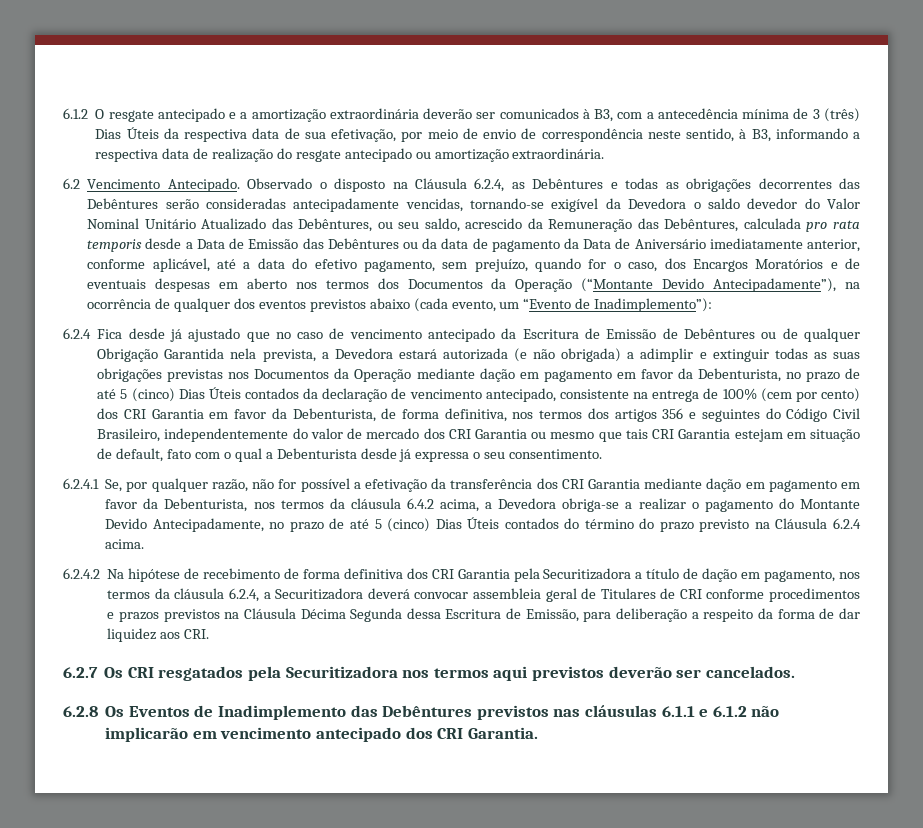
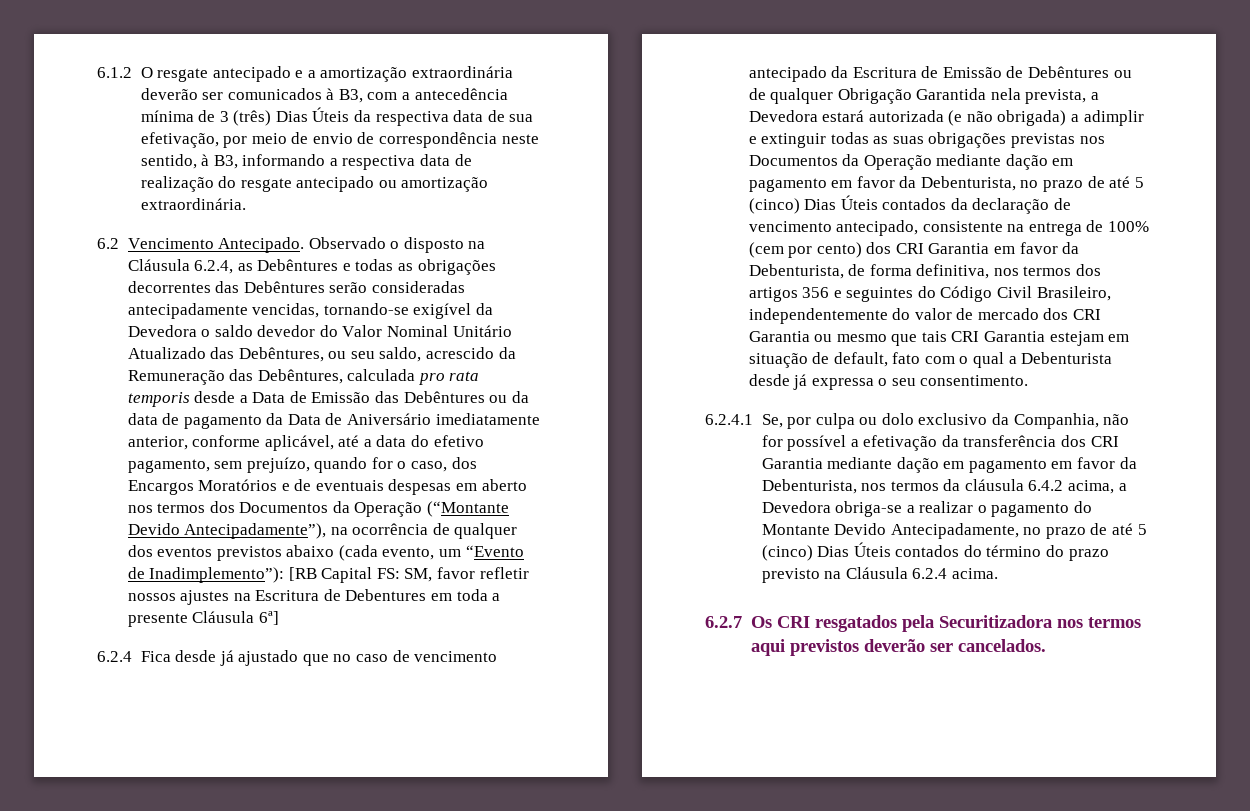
(713, 305) none -> [288,567,529,583] [127,589,501,605] [127,611,279,627] [RB Capital FS: SM, favor refletir nossos ajustes na Escritura de Debentures em toda a presente Cláusula 6ª]
[151,478,248,492] qualquer razão, -> [815,413,1099,429] culpa ou dolo exclusivo da Companhia,
[63,568,860,582] [107,588,861,602] [107,608,861,622] [107,628,210,642] // 6.2.4.2 Na hipótese de recebimento de forma definitiva dos CRI Garantia pela Securitizadora a título de dação em pagamento, nos termos da cláusula 6.2.4, a Securitizadora deverá convocar assembleia geral de Titulares de CRI conforme procedimentos e prazos previstos na Cláusula Décima Segunda dessa Escritura de Emissão, para deliberação a respeito da forma de dar liquidez aos CRI. -> (998, 573) none
[63,705,780,720] [105,727,538,742] // 6.2.8 Os Eventos de Inadimplemento das Debêntures previstos nas cláusulas 6.1.1 e 6.1.2 não implicarão em vencimento antecipado dos CRI Garantia. -> (1046, 645) none

